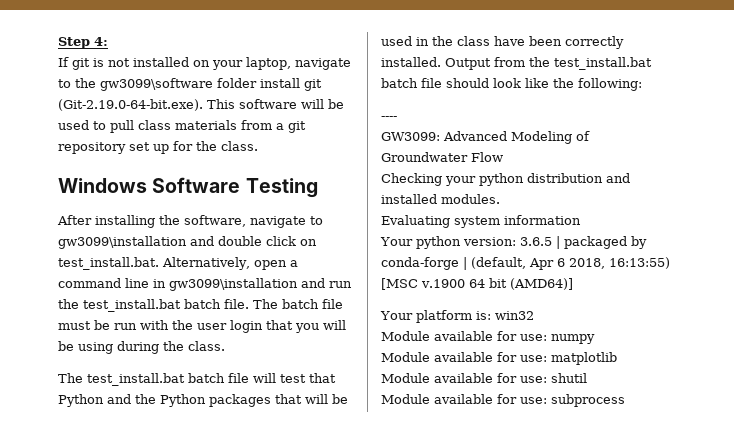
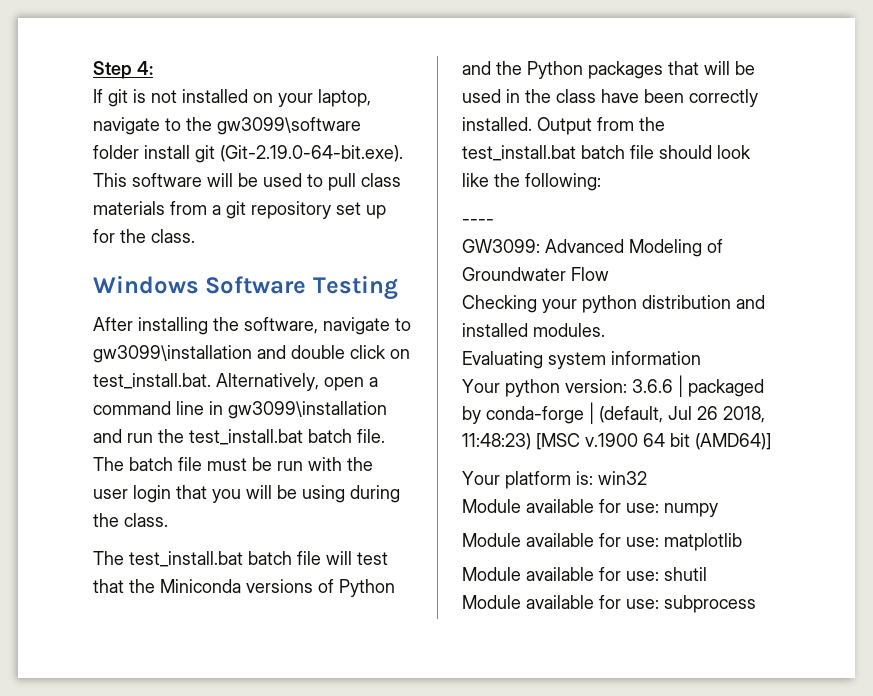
(336, 378) none -> [129,579,334,593] the Miniconda versions of
[519,237,552,246] 3.6.5 -> [632,379,673,393] 3.6.6
[529,257,670,270] Apr 6 2018, 16:13:55) -> [668,406,765,423] [462,433,531,450] Jul 26 2018, 11:48:23)

